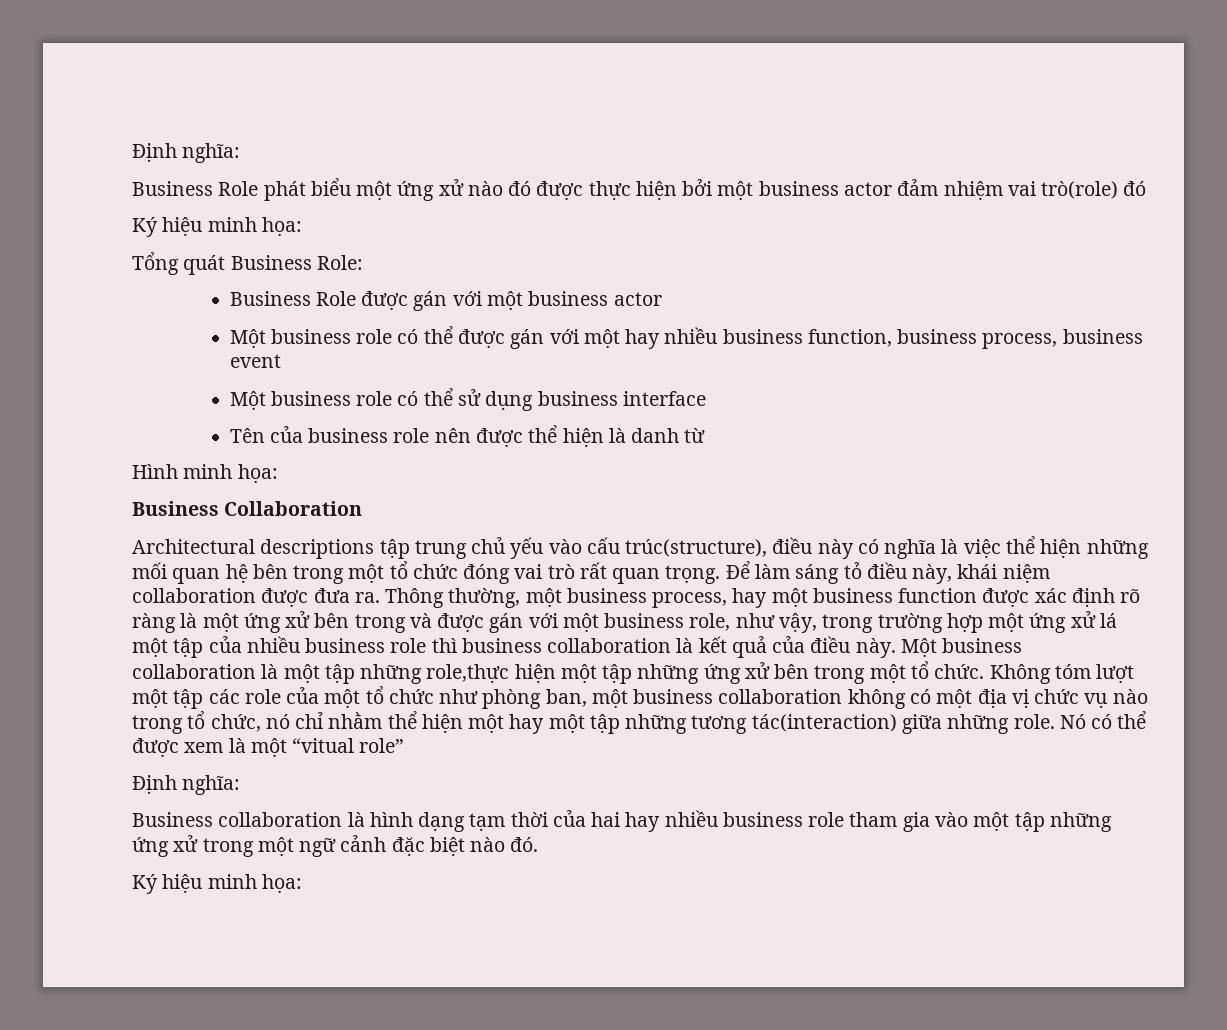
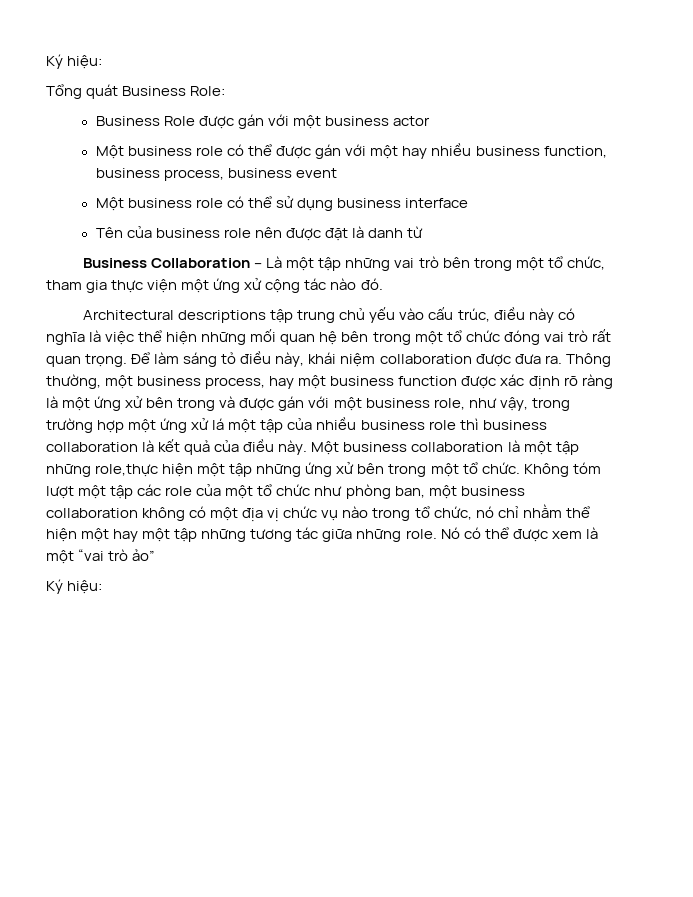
[132,143,241,163] [132,178,1147,201] [132,217,302,237] Định nghĩa: // Business Role phát biểu một ứng xử nào đó được thực hiện bởi một business actor đảm nhiệm vai trò(role) đó // Ký hiệu minh họa: -> [46,54,103,69] Ký hiệu:
[528,425,604,447] thể hiện -> [325,228,349,241] đặt
[132,464,278,483] // Hình minh họa: -> (424, 232) none
(363, 508) none -> [254,256,605,271] [46,277,383,293] – Là một tập những vai trò bên trong một tổ chức, tham gia thực viện một ứng xử cộng tác nào đó.
[625,539,768,557] trúc(structure), -> [457,308,490,322] trúc,
[751,714,897,732] tác(interaction) -> [296,527,319,539] tác
[292,738,405,753] [132,775,241,795] [132,810,1112,832] [132,835,539,857] [132,874,302,894] “vitual role” // Định nghĩa: // Business collaboration là hình dạng tạm thời của hai hay nhiều business role tham gia vào một tập những ứng xử trong một ngữ cảnh đặc biệt nào đó. // Ký hiệu minh họa: -> [78,549,156,561] [46,579,103,594] “vai trò ảo” // Ký hiệu:

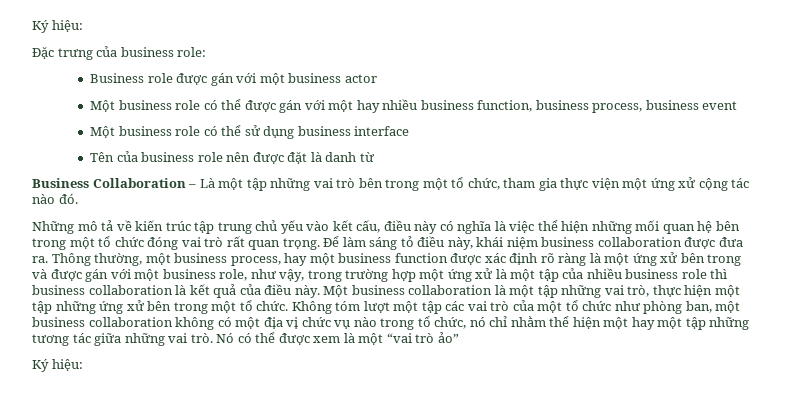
[46,84,226,99] [95,116,196,126] Tổng quát Business Role: // Business Role -> [32,46,207,60] [90,73,173,83] Đặc trưng của business role: // Business role
[83,310,267,323] Architectural descriptions -> [32,220,191,234] Những mô tả về kiến trúc
[428,307,490,322] cấu trúc, -> [332,220,381,233] kết cấu,
(376, 360) none -> [541,237,595,247] business
[212,418,225,430] lá -> [495,269,507,279] là
[95,464,159,477] role,thực -> [604,285,681,297] vai trò, thực
[165,486,193,496] role -> [467,301,510,311] vai trò
[405,529,437,539] role. -> [168,333,213,343] vai trò.

